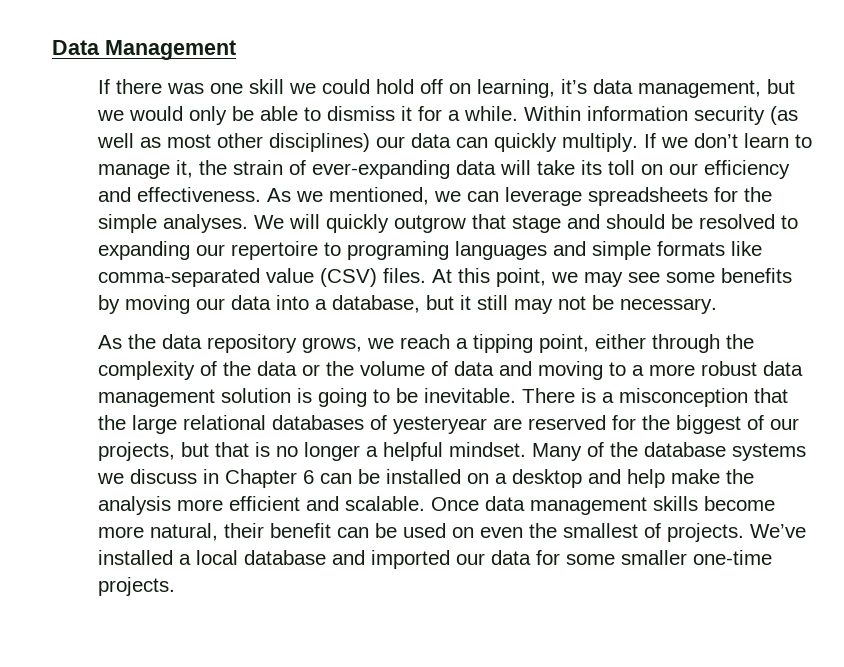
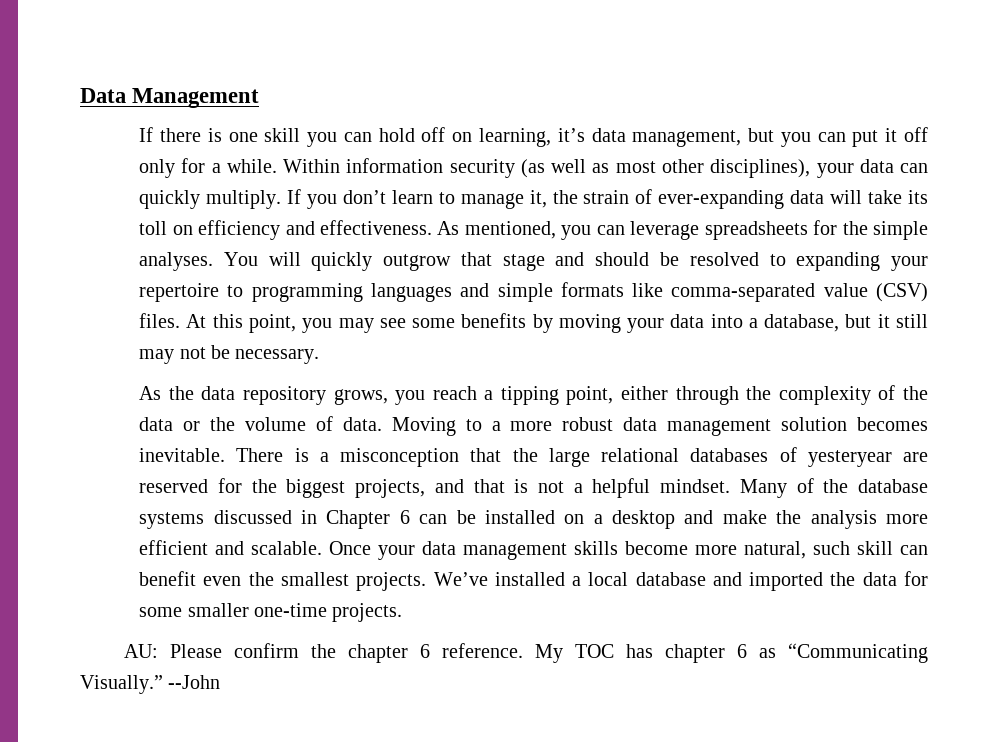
[167,83,205,94] was -> [207,128,222,142] is
[289,79,371,94] we could -> [307,132,372,147] you can
[97,106,413,125] we would only be able to dismiss it -> [780,127,928,147] [139,159,176,178] you can put it off only
[269,133,406,152] disciplines) our -> [710,159,854,178] disciplines), your
[661,137,689,148] we -> [306,194,337,209] you
[669,163,699,175] our -> (193, 230) none
[296,187,462,205] we mentioned, we -> [464,221,592,240] mentioned, you
[254,215,285,229] We -> [223,252,258,266] You
[196,244,226,256] our -> [891,256,929,271] your
[347,241,450,260] programing -> [251,283,363,302] programming
[551,272,579,283] we -> [302,318,333,333] you
[196,298,226,310] our -> [627,318,665,333] your
[367,338,395,349] we -> [395,390,426,405] you
[454,361,604,380] data and moving -> [342,417,456,436] data. Moving
[297,388,419,407] is going to be -> [857,417,929,431] becomes
[747,415,800,430] [98,442,361,461] of our projects, but that is no longer -> [355,479,564,498] projects, and that is not
[97,469,198,484] we discuss -> [213,510,292,524] discussed
[627,469,666,488] help -> (714, 517) none
(480, 504) none -> [378,545,416,560] your
[224,523,475,538] their benefit can be used on -> [813,541,928,555] [139,571,197,586] such skill can benefit
[644,523,662,538] of -> (350, 579) none
[456,553,486,565] our -> [830,572,856,586] the
(176, 586) none -> [124,643,928,663] [80,675,221,694] // AU: Please confirm the chapter 6 reference. My TOC has chapter 6 as “Communicating Visually.” --John

